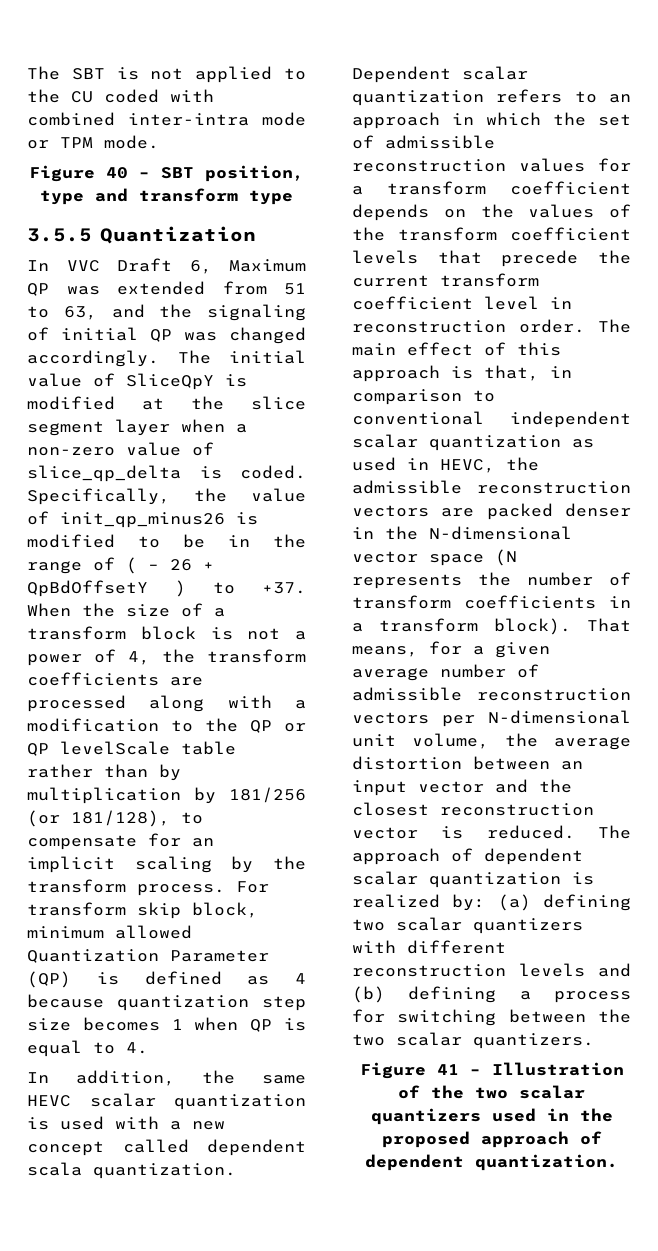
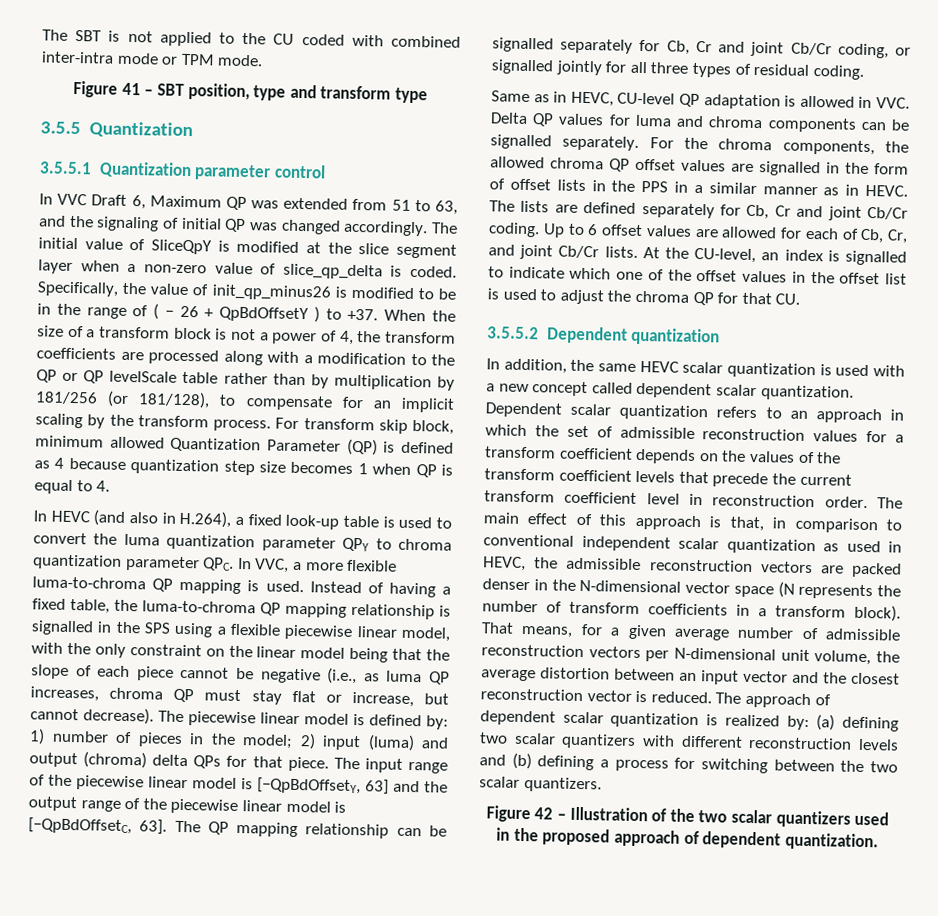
[106,167,128,179] 40 -> [121,82,141,96] 41
(256, 235) none -> [39,161,326,181] // 3.5.5.1 Quantization parameter control
(148, 1048) none -> [33,509,452,530] [33,532,452,552] [32,554,398,573] [32,576,451,598] [32,598,451,620] [31,620,451,642] [31,642,450,663] [31,664,451,685] [30,686,449,708] [30,707,449,730] [29,728,449,752] [29,751,448,774] [29,774,448,795] [28,796,347,814] [28,817,447,839] [492,37,911,59] [491,59,864,80] [491,90,910,110] [490,112,910,133] [490,134,909,156] [490,156,909,177] [489,178,908,197] [489,200,908,221] [488,222,908,244] [488,244,907,266] [488,266,907,285] [487,288,801,306] [487,326,721,346] // In HEVC (and also in H.264), a fixed look-up table is used to convert the luma quantization parameter QPY to chroma quantization parameter QPC. In VVC, a more flexible luma-to-chroma QP mapping is used. Instead of having a fixed table, the luma-to-chroma QP mapping relationship is signalled in the SPS using a flexible piecewise linear model, with the only constraint on the linear model being that the slope of each piece cannot be negative (i.e., as luma QP increases, chroma QP must stay flat or increase, but cannot decrease). The piecewise linear model is defined by: 1) number of pieces in the model; 2) input (luma) and output (chroma) delta QPs for that piece. The input range of the piecewise linear model is [−QpBdOffsetY, 63] and the output range of the piecewise linear model is [−QpBdOffsetC, 63]. The QP mapping relationship can be signalled separately for Cb, Cr and joint Cb/Cr coding, or signalled jointly for all three types of residual coding. // Same as in HEVC, CU-level QP adaptation is allowed in VVC. Delta QP values for luma and chroma components can be signalled separately. For the chroma components, the allowed chroma QP offset values are signalled in the form of offset lists in the PPS in a similar manner as in HEVC. The lists are defined separately for Cb, Cr and joint Cb/Cr coding. Up to 6 offset values are allowed for each of Cb, Cr, and joint Cb/Cr lists. At the CU-level, an index is signalled to indicate which one of the offset values in the offset list is used to adjust the chroma QP for that CU. // 3.5.5.2 Dependent quantization
[27,1162,82,1176] scala -> [715,384,757,397] scalar
[436,1064,459,1075] 41 -> [534,807,554,820] 42

